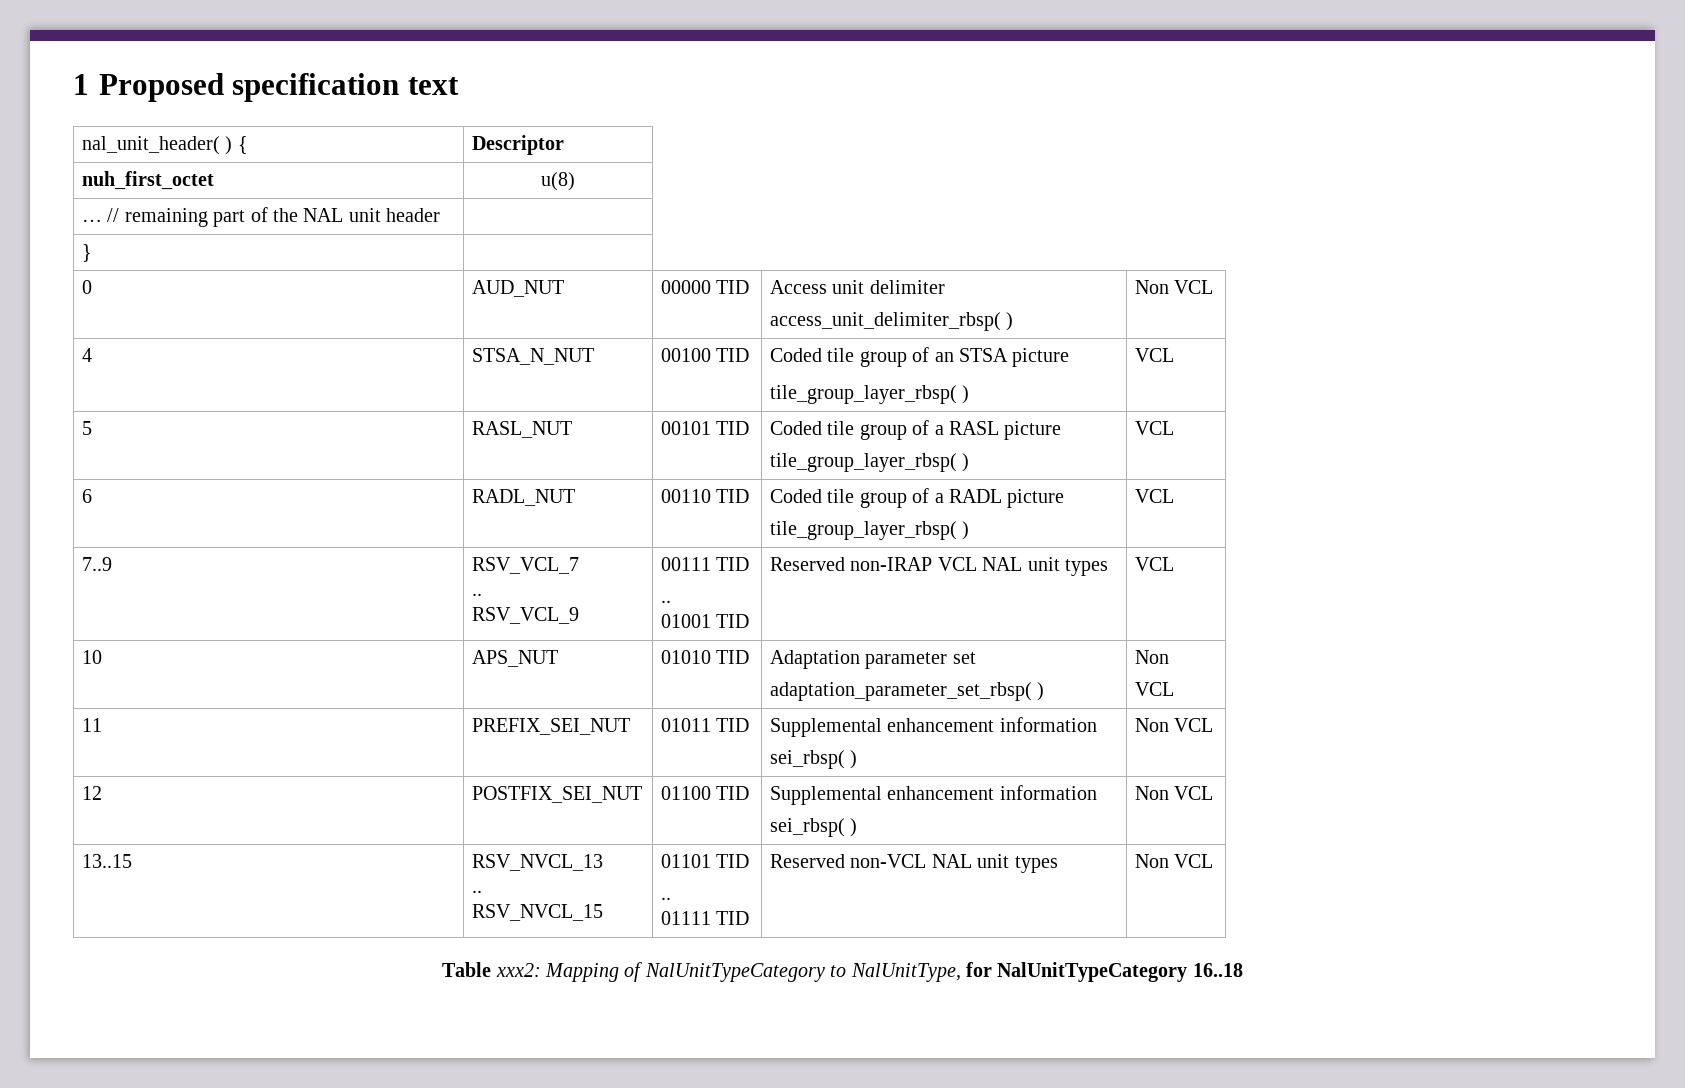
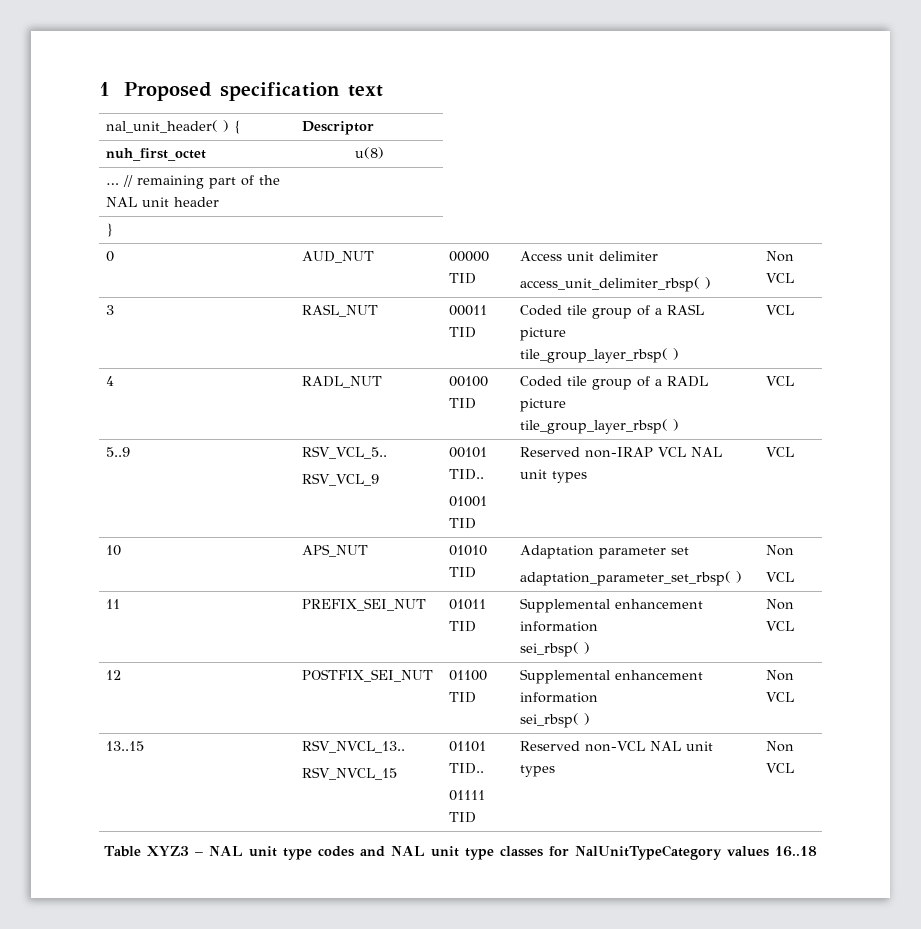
[82,348,93,362] [472,348,595,365] [661,348,750,362] [770,347,1070,367] [770,385,970,404] [1135,348,1175,362] [82,421,93,435] 4 | STSA_N_NUT | 00100 TID | Coded tile group of an STSA picture // tile_group_layer_rbsp( ) | VCL // 5 -> [106,305,115,315] 3
[661,421,712,435] 00101 -> [449,305,488,316] 00011
[82,489,93,503] 6 -> [106,376,115,386] 4
[661,489,712,503] 00110 -> [449,376,489,387] 00100
[82,557,113,571] [472,557,580,574] [472,593,483,596] [472,607,580,624] [661,557,750,571] [661,600,672,603] 7..9 | RSV_VCL_7 // .. // RSV_VCL_9 | 00111 TID // .. -> [106,447,131,457] [302,446,388,459] [302,473,380,486] [449,447,488,458] [449,469,485,480] 5..9 | RSV_VCL_5.. // RSV_VCL_9 | 00101 TID..
[472,854,604,871] [472,890,483,893] RSV_NVCL_13 // .. -> [302,740,406,753] RSV_NVCL_13..
[716,854,750,868] [661,897,672,900] TID // .. -> [449,763,485,774] TID..
[495,962,961,982] xxx2: Mapping of NalUnitTypeCategory to NalUnitType, -> [146,846,543,860] XYZ3 – NAL unit type codes and NAL unit type classes
(1188, 972) none -> [727,846,770,857] values

